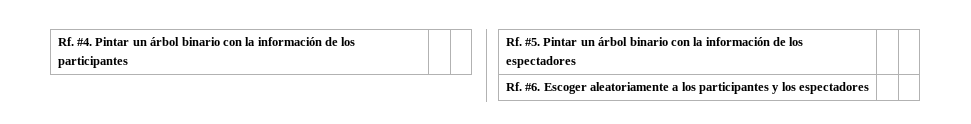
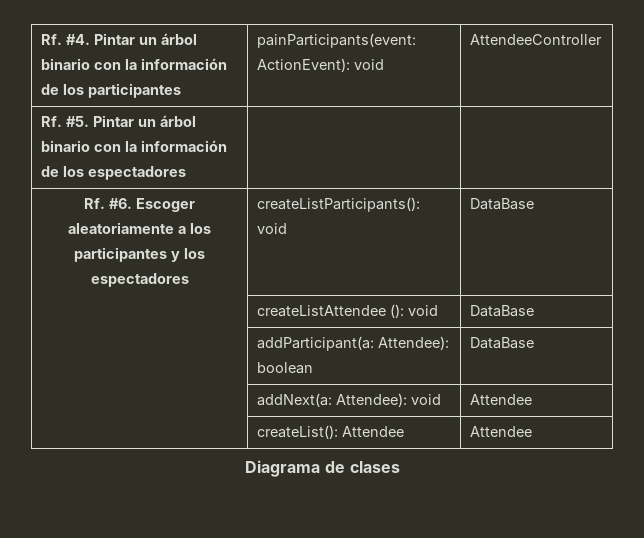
(128, 62) | -> [256,33,416,48] [256,58,384,72] [469,34,602,45] painParticipants(event: ActionEvent): void | AttendeeController
(870, 88) | -> [256,197,420,212] [256,223,287,234] [469,198,534,210] [256,304,438,318] [469,305,534,317] [256,336,449,351] [256,362,313,374] [469,337,534,349] [256,393,441,407] [469,394,532,405] [256,425,404,439] [469,426,532,437] [244,460,400,477] createListParticipants(): void | DataBase // | createListAttendee (): void | DataBase // | addParticipant(a: Attendee): boolean | DataBase // | addNext(a: Attendee): void | Attendee // | createList(): Attendee | Attendee // Diagrama de clases

